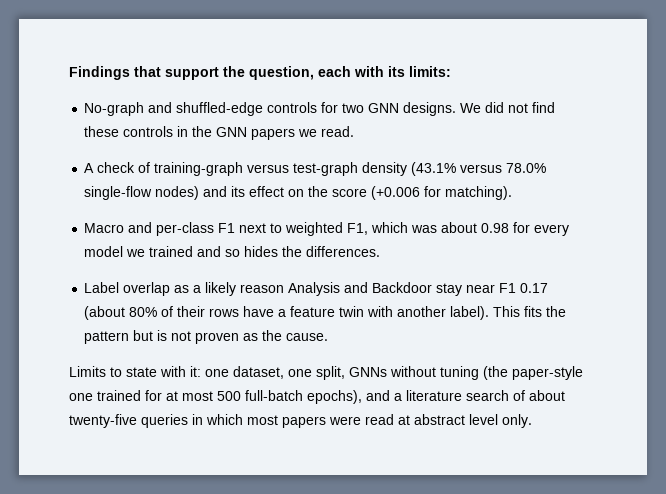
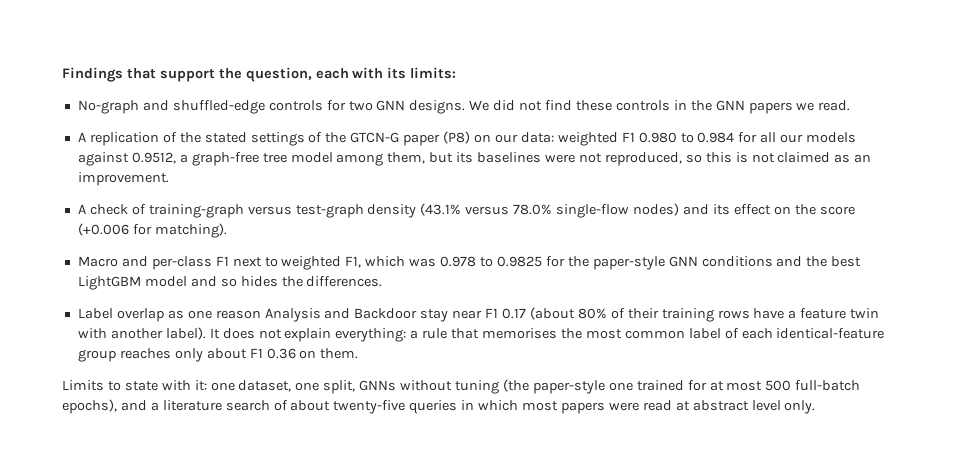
(355, 131) none -> [77,131,857,146] [77,152,872,166] [77,172,169,186] // A replication of the stated settings of the GTCN-G paper (P8) on our data: weighted F1 0.980 to 0.984 for all our models against 0.9512, a graph-free tree model among them, but its baselines were not reproduced, so this is not claimed as an improvement.
[441,222,570,236] [84,246,194,257] about 0.98 for every model we trained -> [440,256,862,270] [77,276,187,290] 0.978 to 0.9825 for the paper-style GNN conditions and the best LightGBM model
[193,282,237,296] a likely -> [187,310,212,319] one
(206, 311) none -> [661,308,714,322] training
[493,306,567,317] [84,330,329,344] This fits the pattern but is not proven as the cause. -> [209,328,885,342] [77,348,359,362] It does not explain everything: a rule that memorises the most common label of each identical-feature group reaches only about F1 0.36 on them.

